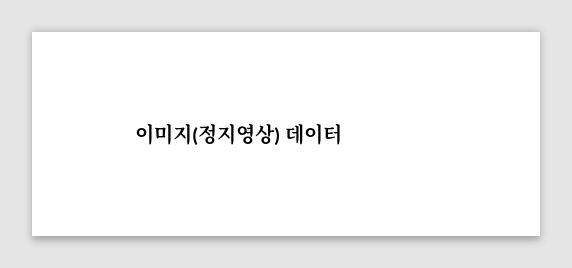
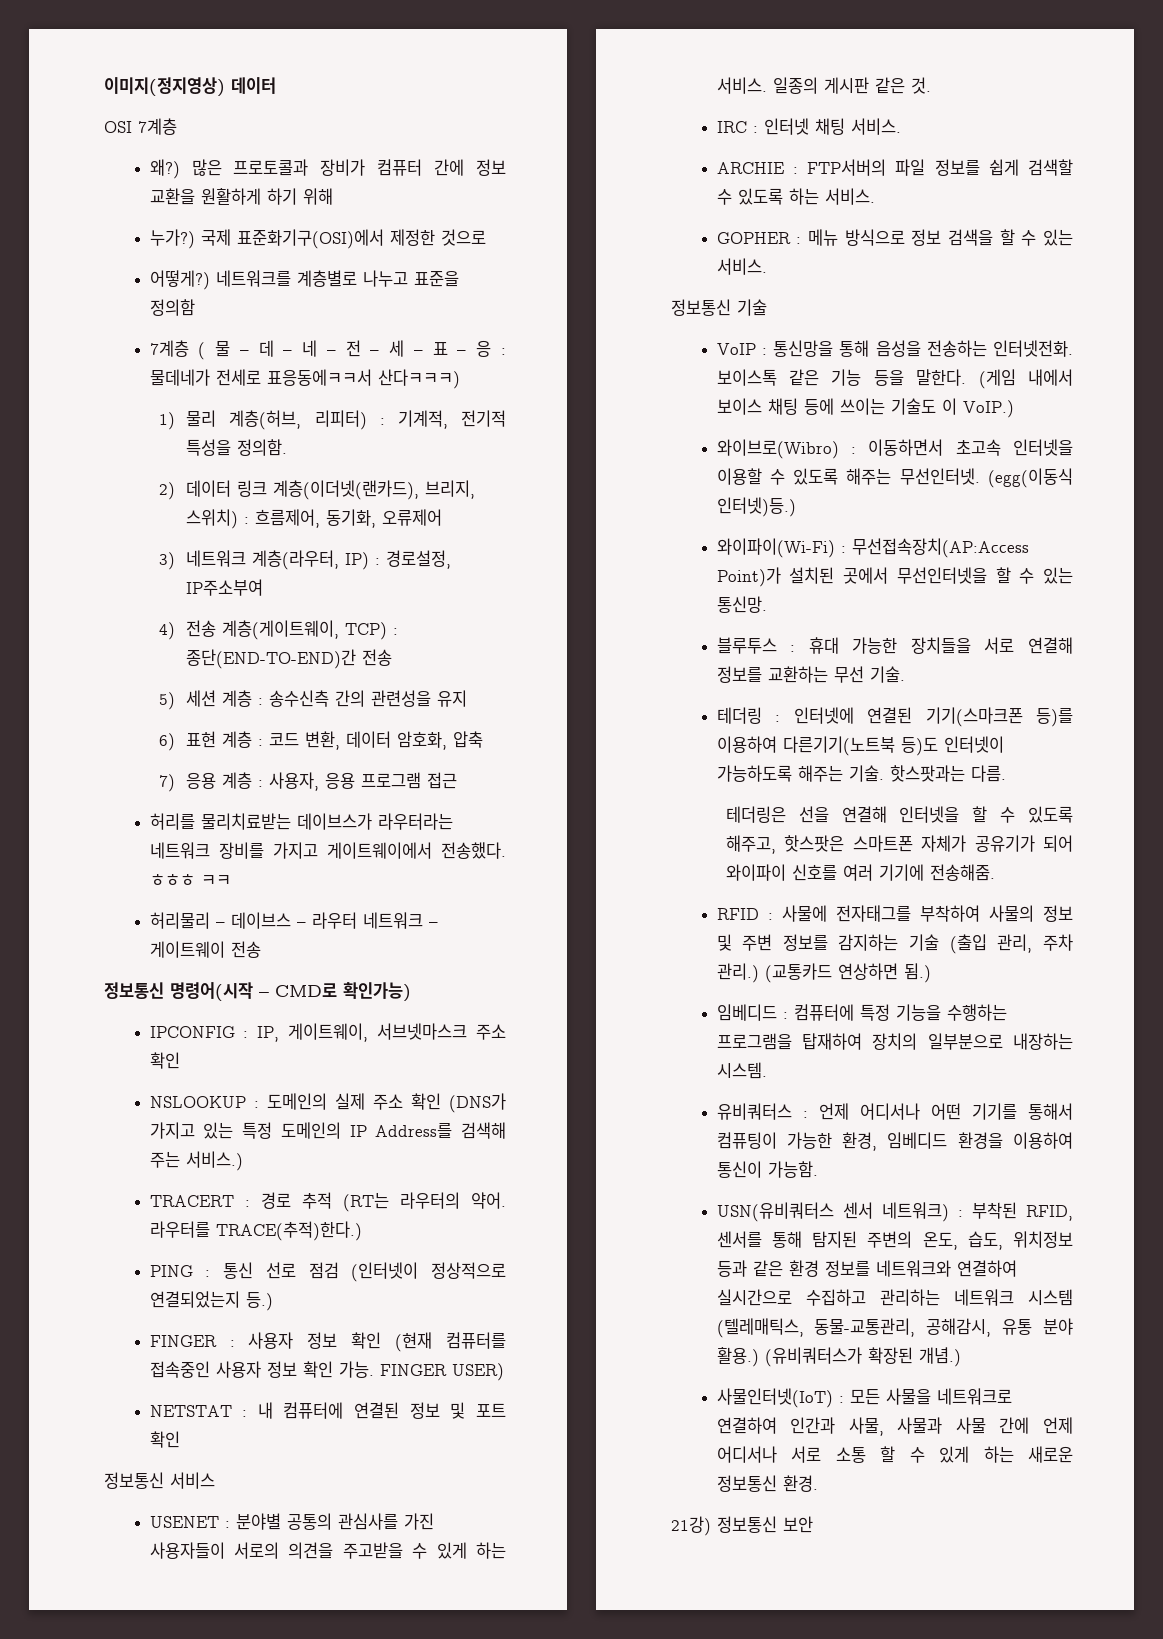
(343, 134) none -> [104,118,177,135] [149,159,506,179] [149,188,333,205] [149,229,486,249] [149,270,459,290] [149,299,195,316] [149,340,506,360] [149,369,460,389] [158,410,507,430] [186,439,288,456] [158,480,476,500] [186,509,443,529] [158,550,452,570] [186,579,264,596] [158,620,399,640] [186,649,393,669] [158,690,468,710] [158,731,484,751] [158,772,458,792] [149,813,453,830] [149,842,506,859] [149,874,231,886] [149,912,438,929] [149,941,261,958] [104,982,411,1002] [149,1023,506,1042] [149,1052,180,1069] [149,1093,506,1113] [149,1122,506,1139] [149,1151,243,1171] [149,1192,506,1212] [149,1221,362,1241] [149,1262,506,1282] [149,1291,273,1311] [149,1332,506,1352] [149,1361,504,1381] [149,1402,507,1419] [149,1431,180,1448] [104,1472,215,1489] [149,1513,434,1530] [149,1542,506,1559] [716,77,931,94] [716,118,901,135] [716,159,1073,176] [716,188,875,205] [716,229,1073,246] [716,258,767,275] [671,299,767,316] [716,340,1073,357] [716,369,1073,389] [716,398,1014,418] [716,439,1073,459] [716,468,1073,488] [716,497,796,517] [716,538,1029,558] [716,567,1073,587] [716,596,767,613] [716,637,1073,654] [716,666,905,683] [716,707,1073,727] [716,736,1004,756] [716,765,1006,782] [725,806,1073,823] [725,835,1073,854] [725,864,995,881] [716,905,1073,922] [716,934,1073,954] [716,963,931,983] [716,1004,1007,1021] [716,1033,1073,1050] [716,1062,767,1079] [716,1103,1073,1120] [716,1132,1073,1151] [716,1161,818,1178] [716,1202,1073,1222] [716,1231,1073,1250] [716,1260,1017,1277] [716,1289,1073,1306] [716,1318,1073,1338] [716,1347,961,1367] [716,1388,1012,1408] [716,1417,1073,1436] [716,1446,1073,1463] [716,1475,818,1492] [671,1516,813,1536] // OSI 7계층 // 왜?) 많은 프로토콜과 장비가 컴퓨터 간에 정보 교환을 원활하게 하기 위해 // 누가?) 국제 표준화기구(OSI)에서 제정한 것으로 // 어떻게?) 네트워크를 계층별로 나누고 표준을 정의함 // 7계층 ( 물 – 데 – 네 – 전 – 세 – 표 – 응 : 물데네가 전세로 표응동에ㅋㅋ서 산다ㅋㅋㅋ) // 1) 물리 계층(허브, 리피터) : 기계적, 전기적 특성을 정의함. // 2) 데이터 링크 계층(이더넷(랜카드), 브리지, 스위치) : 흐름제어, 동기화, 오류제어 // 3) 네트워크 계층(라우터, IP) : 경로설정, IP주소부여 // 4) 전송 계층(게이트웨이, TCP) : 종단(END-TO-END)간 전송 // 5) 세션 계층 : 송수신측 간의 관련성을 유지 // 6) 표현 계층 : 코드 변환, 데이터 암호화, 압축 // 7) 응용 계층 : 사용자, 응용 프로그램 접근 // 허리를 물리치료받는 데이브스가 라우터라는 네트워크 장비를 가지고 게이트웨이에서 전송했다. ㅎㅎㅎ ㅋㅋ // 허리물리 – 데이브스 – 라우터 네트워크 – 게이트웨이 전송 // 정보통신 명령어(시작 – CMD로 확인가능) // IPCONFIG : IP, 게이트웨이, 서브넷마스크 주소 확인 // NSLOOKUP : 도메인의 실제 주소 확인 (DNS가 가지고 있는 특정 도메인의 IP Address를 검색해 주는 서비스.) // TRACERT : 경로 추적 (RT는 라우터의 약어. 라우터를 TRACE(추적)한다.) // PING : 통신 선로 점검 (인터넷이 정상적으로 연결되었는지 등.) // FINGER : 사용자 정보 확인 (현재 컴퓨터를 접속중인 사용자 정보 확인 가능. FINGER USER) // NETSTAT : 내 컴퓨터에 연결된 정보 및 포트 확인 // 정보통신 서비스 // USENET : 분야별 공통의 관심사를 가진 사용자들이 서로의 의견을 주고받을 수 있게 하는 서비스. 일종의 게시판 같은 것. // IRC : 인터넷 채팅 서비스. // ARCHIE : FTP서버의 파일 정보를 쉽게 검색할 수 있도록 하는 서비스. // GOPHER : 메뉴 방식으로 정보 검색을 할 수 있는 서비스. // 정보통신 기술 // VoIP : 통신망을 통해 음성을 전송하는 인터넷전화. 보이스톡 같은 기능 등을 말한다. (게임 내에서 보이스 채팅 등에 쓰이는 기술도 이 VoIP.) // 와이브로(Wibro) : 이동하면서 초고속 인터넷을 이용할 수 있도록 해주는 무선인터넷. (egg(이동식 인터넷)등.) // 와이파이(Wi-Fi) : 무선접속장치(AP:Access Point)가 설치된 곳에서 무선인터넷을 할 수 있는 통신망. // 블루투스 : 휴대 가능한 장치들을 서로 연결해 정보를 교환하는 무선 기술. // 테더링 : 인터넷에 연결된 기기(스마크폰 등)를 이용하여 다른기기(노트북 등)도 인터넷이 가능하도록 해주는 기술. 핫스팟과는 다름. // 테더링은 선을 연결해 인터넷을 할 수 있도록 해주고, 핫스팟은 스마트폰 자체가 공유기가 되어 와이파이 신호를 여러 기기에 전송해줌. // RFID : 사물에 전자태그를 부착하여 사물의 정보 및 주변 정보를 감지하는 기술 (출입 관리, 주차 관리.) (교통카드 연상하면 됨.) // 임베디드 : 컴퓨터에 특정 기능을 수행하는 프로그램을 탑재하여 장치의 일부분으로 내장하는 시스템. // 유비쿼터스 : 언제 어디서나 어떤 기기를 통해서 컴퓨팅이 가능한 환경, 임베디드 환경을 이용하여 통신이 가능함. // USN(유비쿼터스 센서 네트워크) : 부착된 RFID, 센서를 통해 탐지된 주변의 온도, 습도, 위치정보 등과 같은 환경 정보를 네트워크와 연결하여 실시간으로 수집하고 관리하는 네트워크 시스템 (텔레매틱스, 동물-교통관리, 공해감시, 유통 분야 활용.) (유비쿼터스가 확장된 개념.) // 사물인터넷(IoT) : 모든 사물을 네트워크로 연결하여 인간과 사물, 사물과 사물 간에 언제 어디서나 서로 소통 할 수 있게 하는 새로운 정보통신 환경. // 21강) 정보통신 보안

